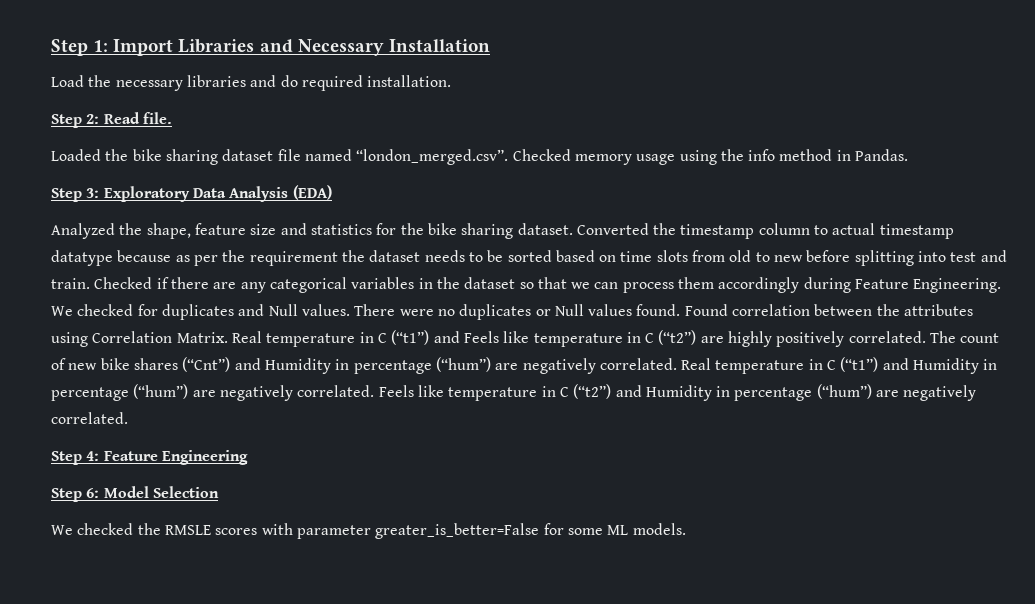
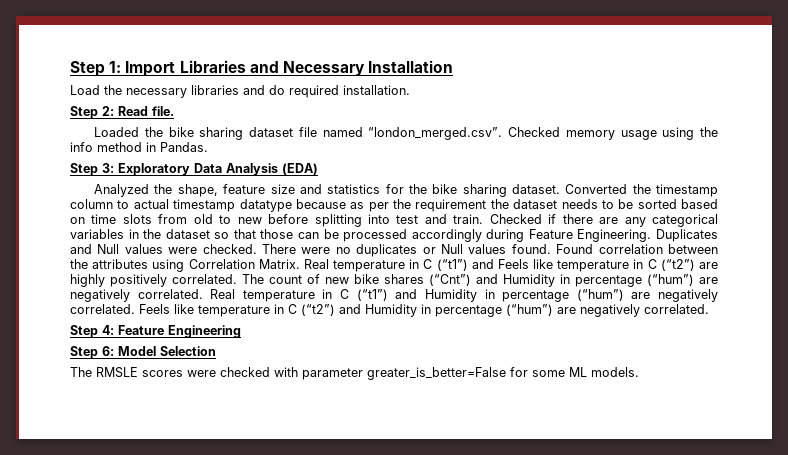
[571,277,1002,293] [51,304,350,320] we can process them accordingly during Feature Engineering. We checked for duplicates and Null values. -> [260,229,718,242] [70,244,257,254] those can be processed accordingly during Feature Engineering. Duplicates and Null values were checked.
[51,523,258,535] We checked the RMSLE scores -> [70,367,270,378] The RMSLE scores were checked

